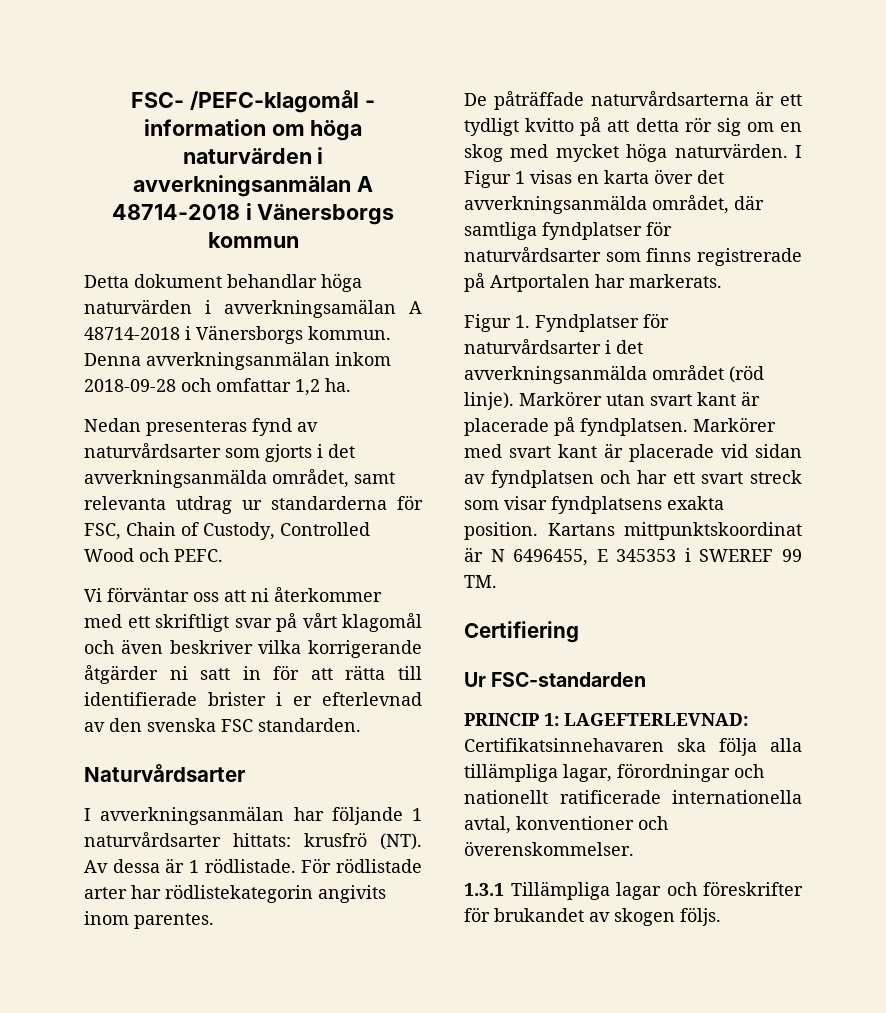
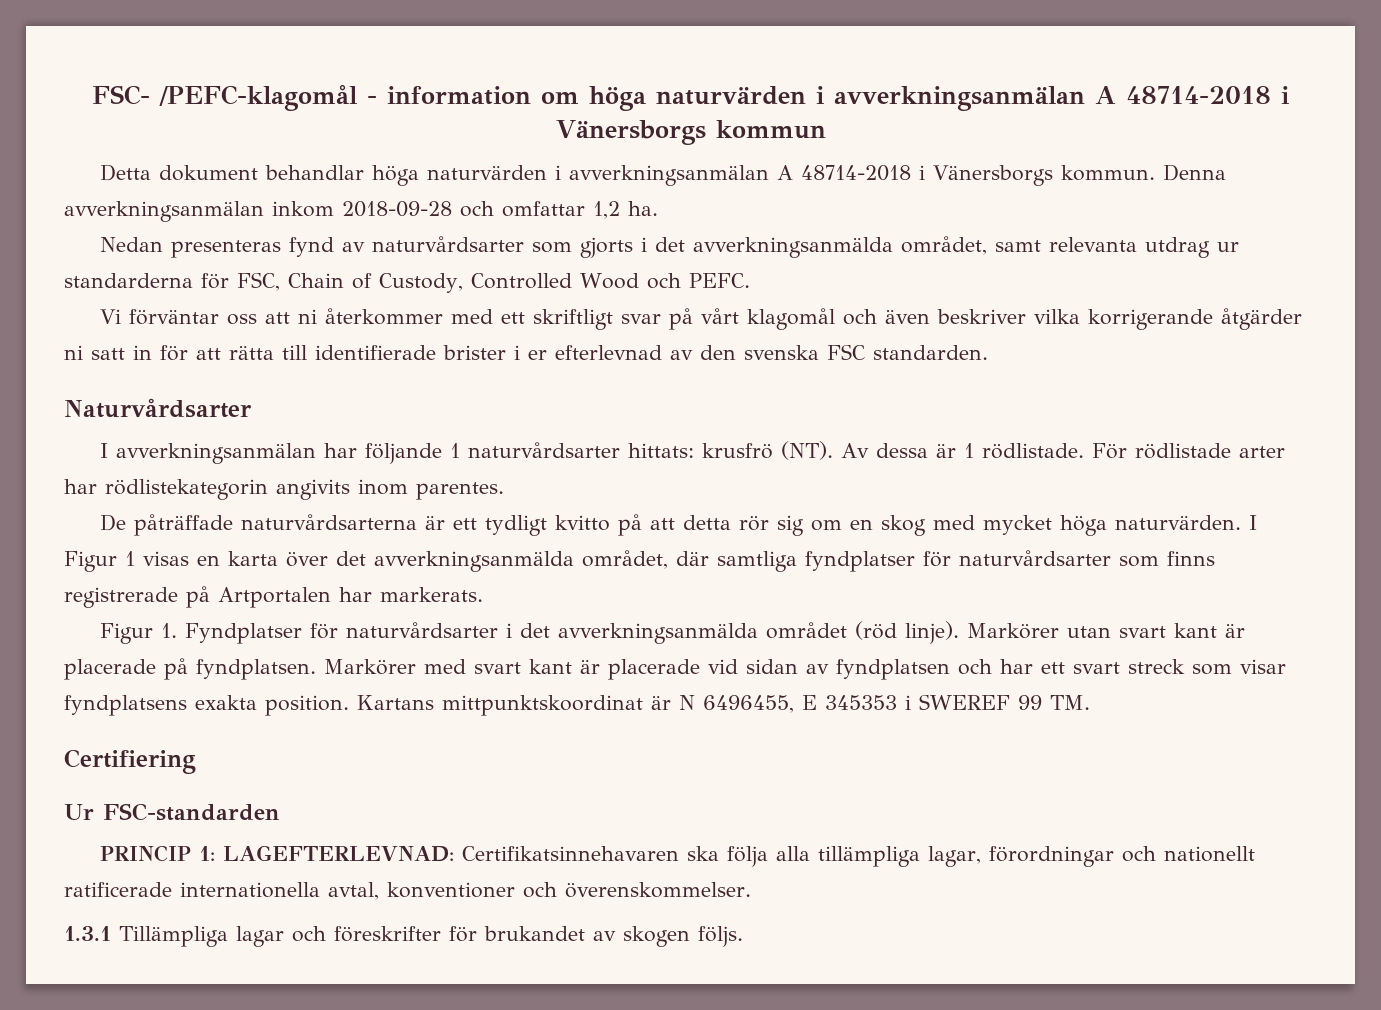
[224,299,396,318] avverkningsamälan -> [569,165,770,186] avverkningsanmälan

